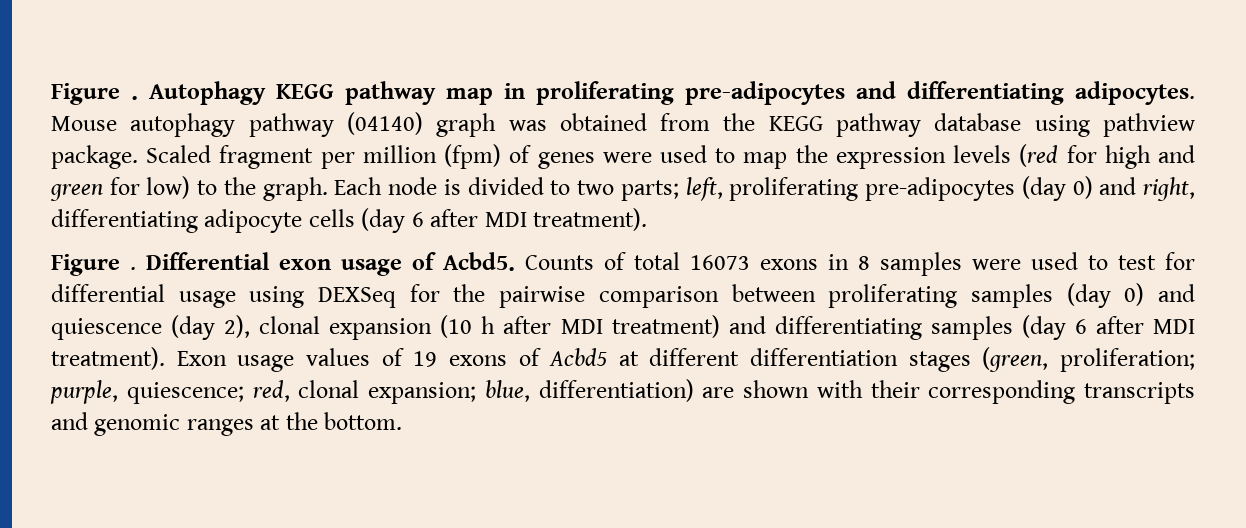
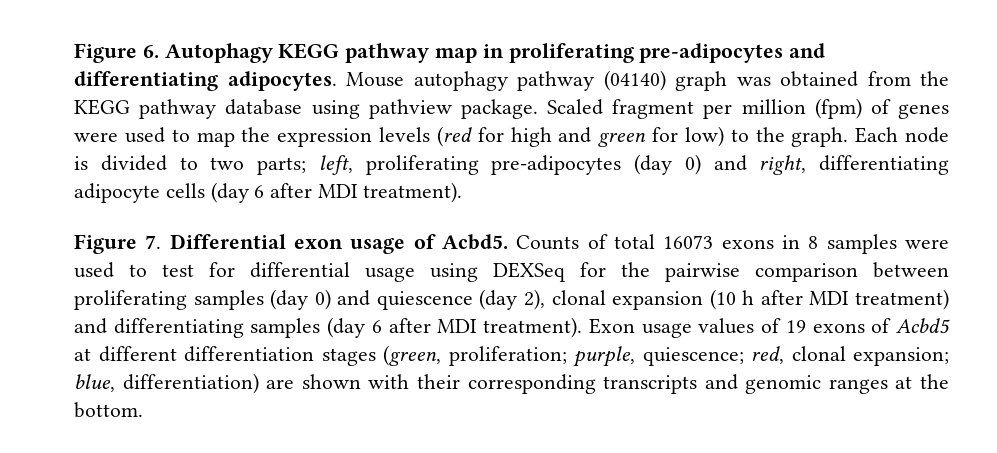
[51,83,138,105] Figure . -> [74,43,159,63] Figure 6.
[130,267,136,270] . -> [145,235,162,249] 7.

